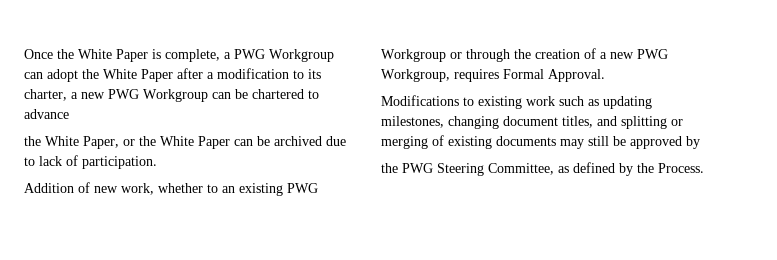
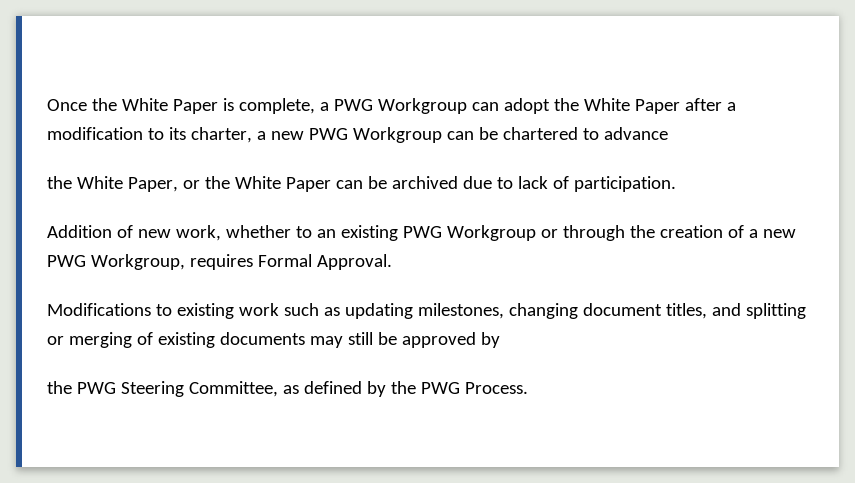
(654, 168) none -> [420,382,460,394] PWG

